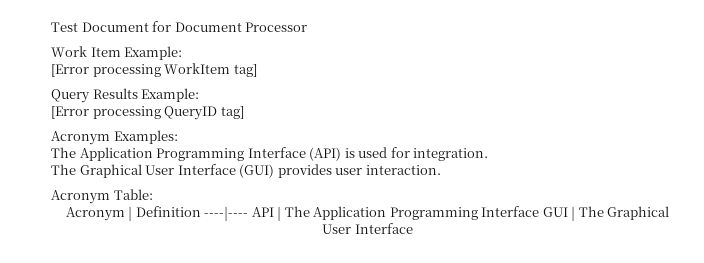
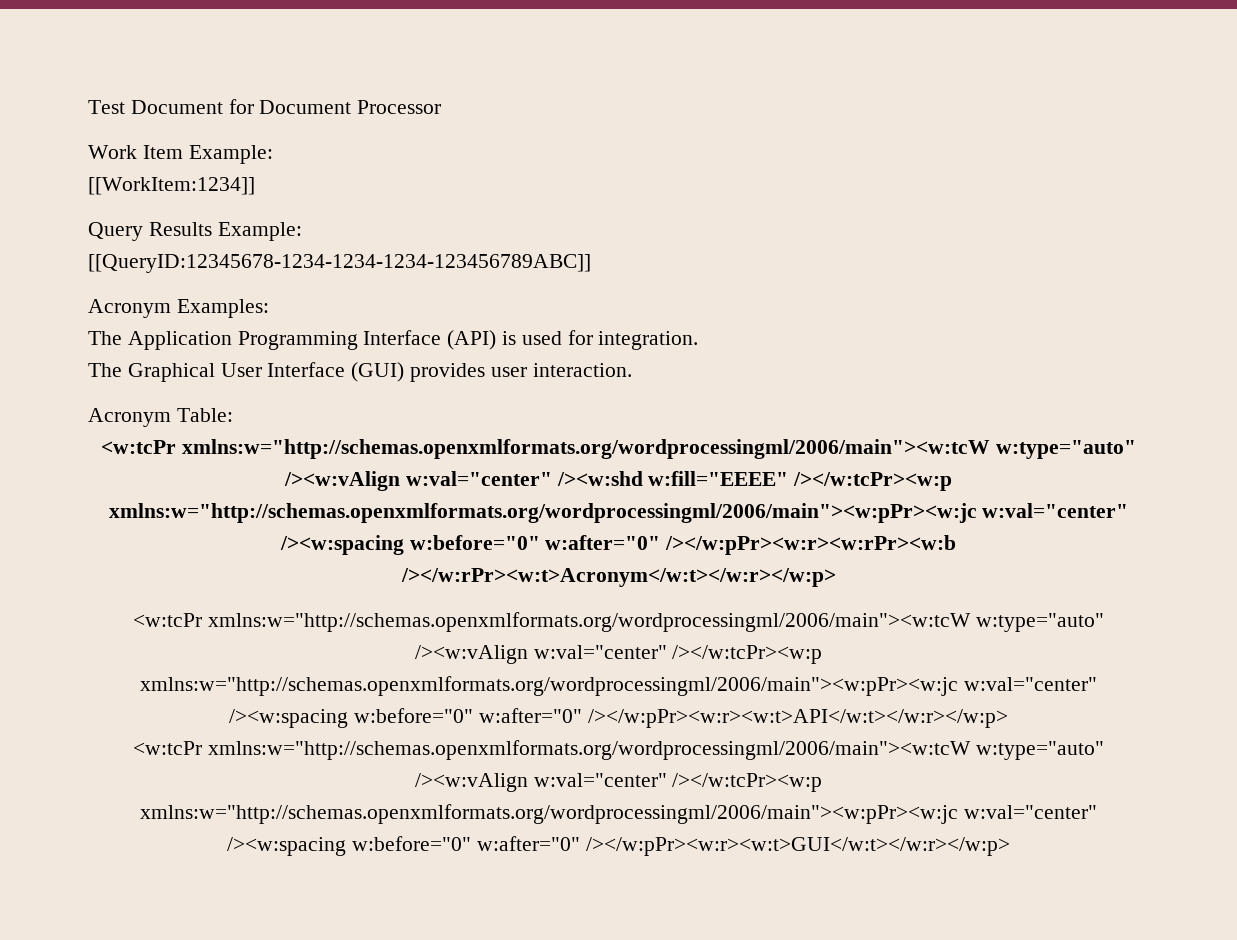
[51,63,257,77] [Error processing WorkItem tag] -> [88,177,255,195] [[WorkItem:1234]]
[51,106,244,120] [Error processing QueryID tag] -> [88,254,591,273] [[QueryID:12345678-1234-1234-1234-123456789ABC]]
[65,206,670,221] [322,223,413,234] Acronym | Definition ----|---- API | The Application Programming Interface GUI | The Graphical User Interface -> [101,439,1136,459] [283,471,953,491] [108,503,1129,523] [279,535,957,555] [400,568,836,587] [133,612,1104,632] [414,645,823,664] [140,676,1097,696] [229,708,1008,728] [133,740,1104,760] [414,773,823,792] [140,804,1097,824] [227,836,1010,856] <w:tcPr xmlns:w="http://schemas.openxmlformats.org/wordprocessingml/2006/main"><w:tcW w:type="auto" /><w:vAlign w:val="center" /><w:shd w:fill="EEEE" /></w:tcPr><w:p xmlns:w="http://schemas.openxmlformats.org/wordprocessingml/2006/main"><w:pPr><w:jc w:val="center" /><w:spacing w:before="0" w:after="0" /></w:pPr><w:r><w:rPr><w:b /></w:rPr><w:t>Acronym</w:t></w:r></w:p> // <w:tcPr xmlns:w="http://schemas.openxmlformats.org/wordprocessingml/2006/main"><w:tcW w:type="auto" /><w:vAlign w:val="center" /></w:tcPr><w:p xmlns:w="http://schemas.openxmlformats.org/wordprocessingml/2006/main"><w:pPr><w:jc w:val="center" /><w:spacing w:before="0" w:after="0" /></w:pPr><w:r><w:t>API</w:t></w:r></w:p> // <w:tcPr xmlns:w="http://schemas.openxmlformats.org/wordprocessingml/2006/main"><w:tcW w:type="auto" /><w:vAlign w:val="center" /></w:tcPr><w:p xmlns:w="http://schemas.openxmlformats.org/wordprocessingml/2006/main"><w:pPr><w:jc w:val="center" /><w:spacing w:before="0" w:after="0" /></w:pPr><w:r><w:t>GUI</w:t></w:r></w:p>

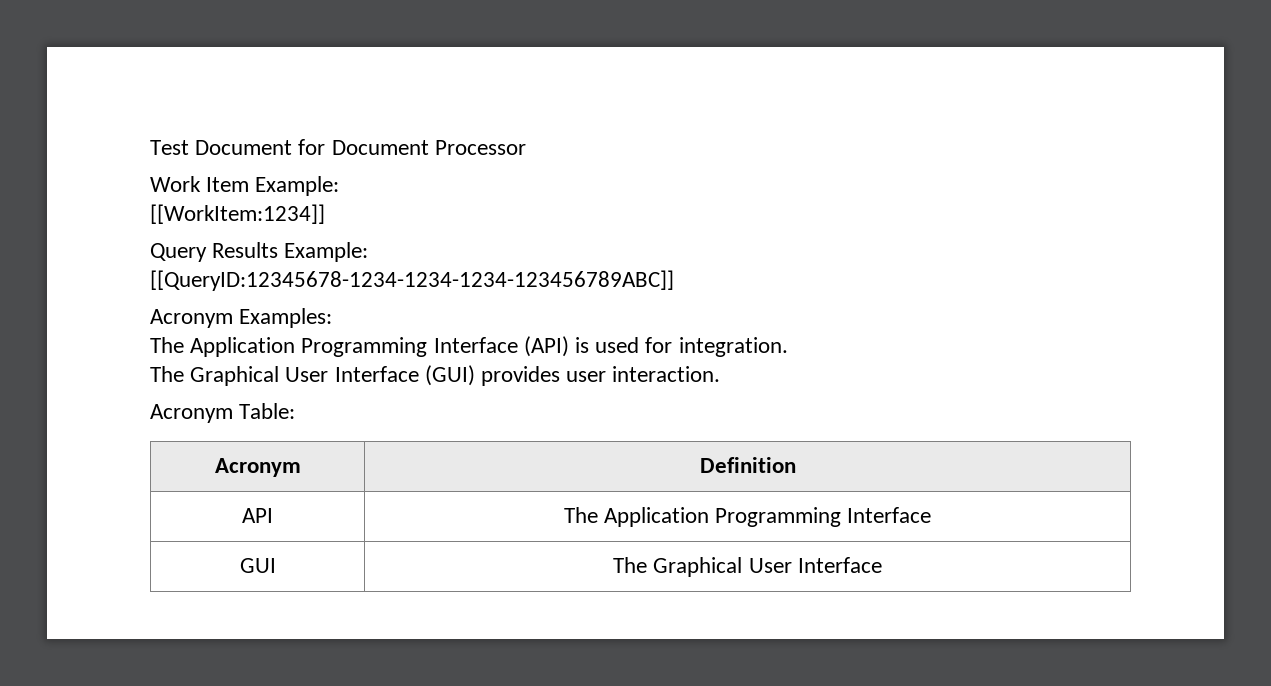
[101,439,1136,459] [283,471,953,491] [108,503,1129,523] [279,535,957,555] [400,568,836,587] [133,612,1104,632] [414,645,823,664] [140,676,1097,696] [229,708,1008,728] [133,740,1104,760] [414,773,823,792] [140,804,1097,824] [227,836,1010,856] // <w:tcPr xmlns:w="http://schemas.openxmlformats.org/wordprocessingml/2006/main"><w:tcW w:type="auto" /><w:vAlign w:val="center" /><w:shd w:fill="EEEE" /></w:tcPr><w:p xmlns:w="http://schemas.openxmlformats.org/wordprocessingml/2006/main"><w:pPr><w:jc w:val="center" /><w:spacing w:before="0" w:after="0" /></w:pPr><w:r><w:rPr><w:b /></w:rPr><w:t>Acronym</w:t></w:r></w:p> // <w:tcPr xmlns:w="http://schemas.openxmlformats.org/wordprocessingml/2006/main"><w:tcW w:type="auto" /><w:vAlign w:val="center" /></w:tcPr><w:p xmlns:w="http://schemas.openxmlformats.org/wordprocessingml/2006/main"><w:pPr><w:jc w:val="center" /><w:spacing w:before="0" w:after="0" /></w:pPr><w:r><w:t>API</w:t></w:r></w:p> // <w:tcPr xmlns:w="http://schemas.openxmlformats.org/wordprocessingml/2006/main"><w:tcW w:type="auto" /><w:vAlign w:val="center" /></w:tcPr><w:p xmlns:w="http://schemas.openxmlformats.org/wordprocessingml/2006/main"><w:pPr><w:jc w:val="center" /><w:spacing w:before="0" w:after="0" /></w:pPr><w:r><w:t>GUI</w:t></w:r></w:p> -> [214,458,301,477] [699,457,796,473] [242,508,273,523] [563,507,932,527] [239,558,276,573] [613,557,882,577] // Acronym | Definition // API | The Application Programming Interface // GUI | The Graphical User Interface

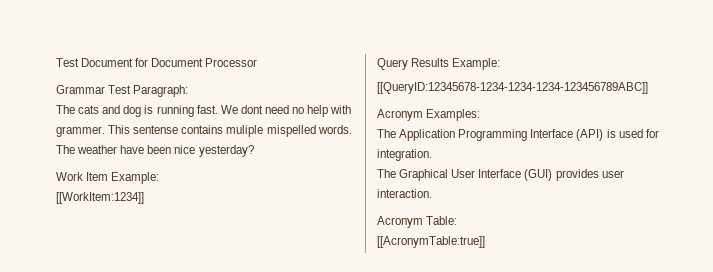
(526, 147) none -> [56,85,189,97] [56,105,352,117] [56,125,352,137] [56,145,254,157] // Grammar Test Paragraph: // The cats and dog is running fast. We dont need no help with grammer. This sentense contains muliple mispelled words. The weather have been nice yesterday?
[214,458,301,477] [699,457,796,473] [242,508,273,523] [563,507,932,527] [239,558,276,573] [613,557,882,577] // Acronym | Definition // API | The Application Programming Interface // GUI | The Graphical User Interface -> [377,236,485,248] // [[AcronymTable:true]]

